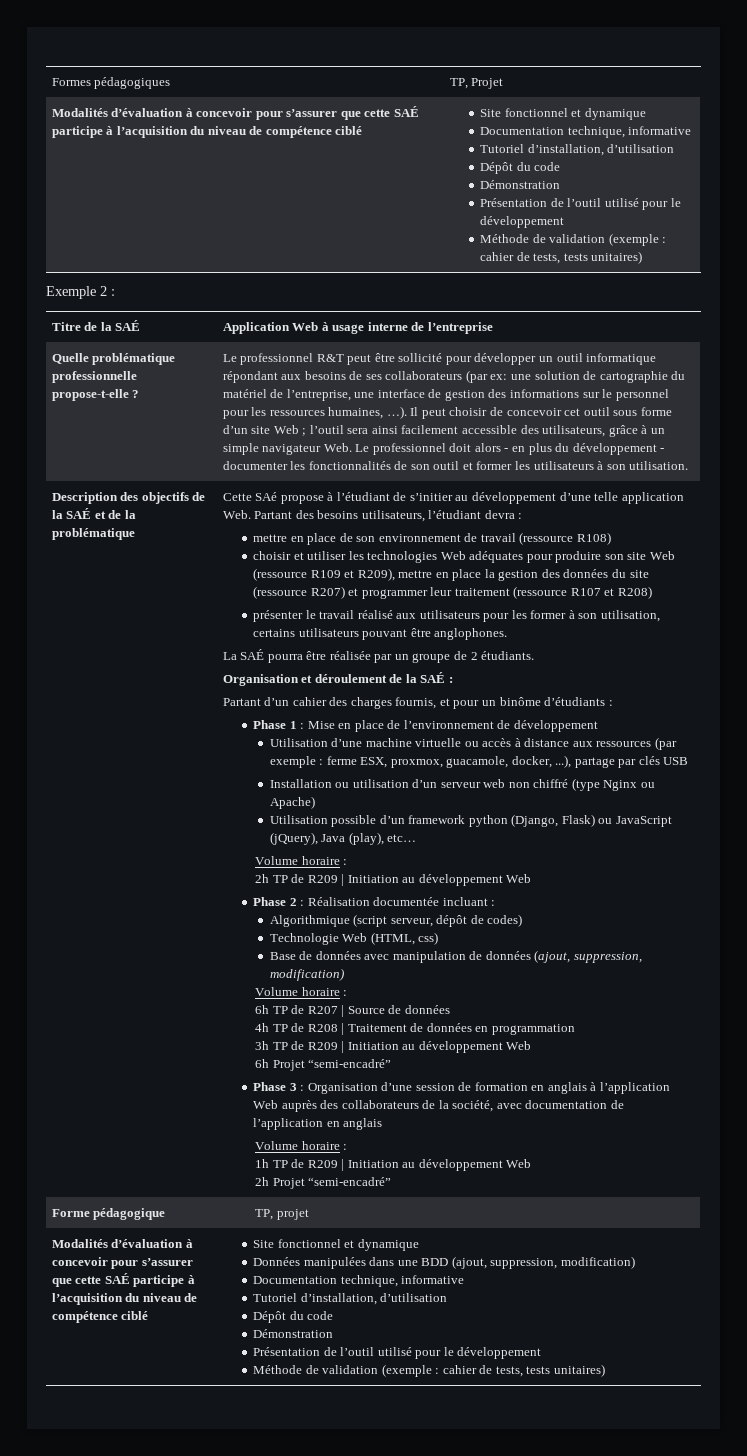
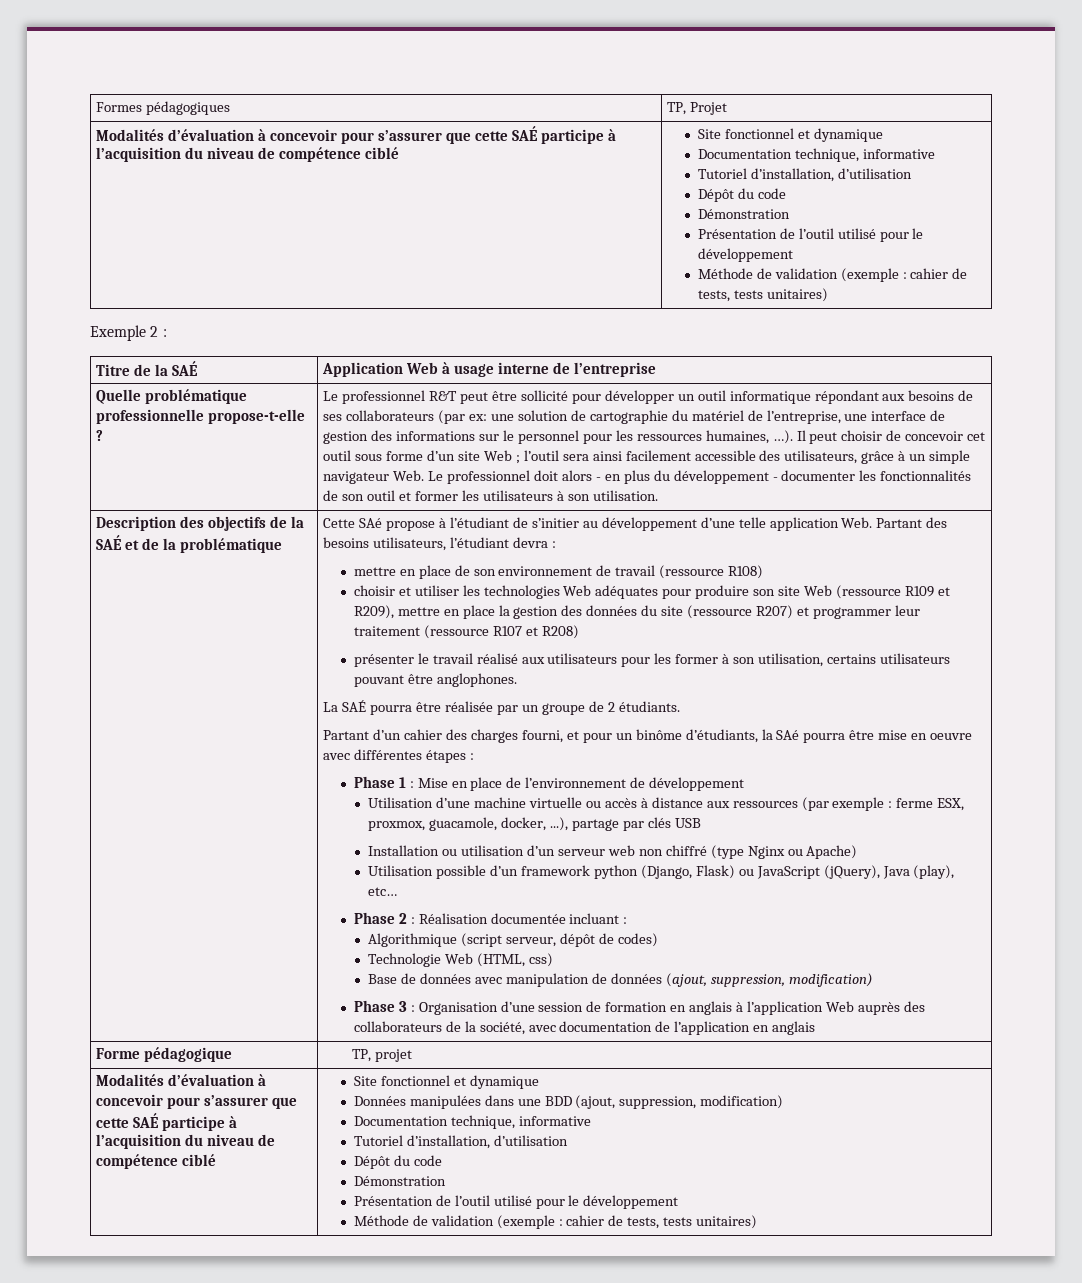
[222,672,453,686] // Organisation et déroulement de la SAÉ : -> (680, 706) none
[395,697,437,709] fournis, -> [522,730,564,743] fourni,
[544,697,606,706] d’étudiants -> [685,729,973,743] [323,749,467,763] d’étudiants, la SAé pourra être mise en oeuvre avec différentes étapes
[255,856,348,865] [255,874,532,886] // Volume horaire : // 2h TP de R209 | Initiation au développement Web -> (398, 891) none
[255,987,348,996] [255,1005,450,1017] [255,1023,575,1035] [255,1041,532,1053] [255,1059,392,1071] // Volume horaire : // 6h TP de R207 | Source de données // 4h TP de R208 | Traitement de données en programmation // 3h TP de R209 | Initiation au développement Web // 6h Projet “semi-encadré” -> (873, 980) none
[255,1141,348,1150] [255,1159,532,1171] [255,1177,392,1189] // Volume horaire : // 1h TP de R209 | Initiation au développement Web // 2h Projet “semi-encadré” -> (816, 1028) none

